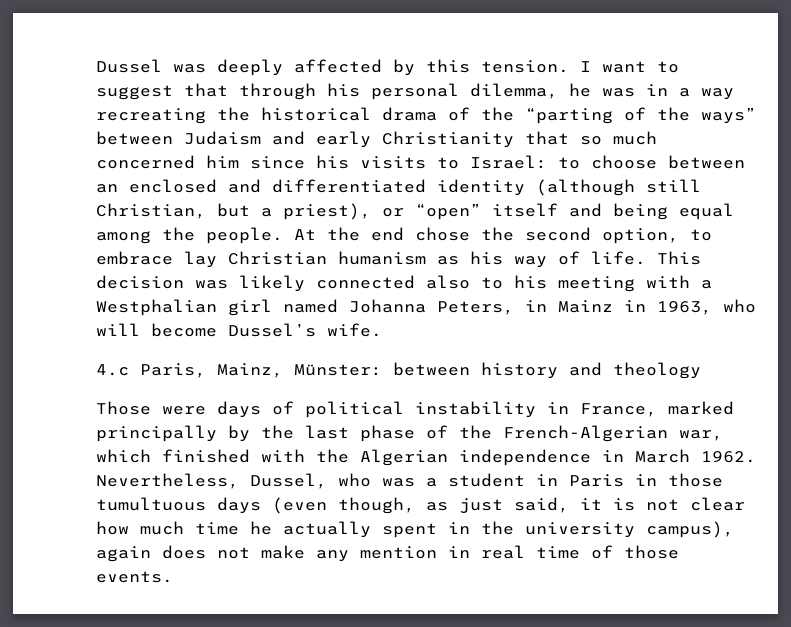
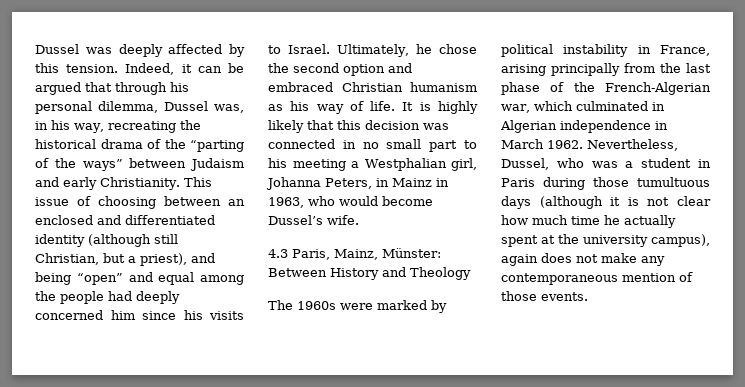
[580,61,679,73] [96,85,173,100] I want to suggest -> [125,63,244,75] [35,82,81,95] Indeed, it can be argued
[569,83,734,100] he was in a way -> [164,101,244,113] [35,120,104,133] Dussel was, in his way,
[382,131,657,148] [96,155,657,169] Christianity that so much concerned him since his visits to Israel: to choose -> [100,177,212,190] [35,196,156,209] Christianity. This issue of choosing
[382,203,734,220] [96,227,712,244] [96,251,217,268] or “open” itself and being equal among the people. At the end chose the second option, to embrace lay -> [191,253,215,263] [35,272,244,285] [35,291,180,304] [35,310,244,320] [268,44,477,57] [268,63,412,76] [268,82,333,92] and being “open” and equal among the people had deeply concerned him since his visits to Israel. Ultimately, he chose the second option and embraced
[657,251,701,265] [96,275,470,292] This decision was likely connected also -> [402,101,478,114] [268,120,449,133] [268,139,458,152] It is highly likely that this decision was connected in no small part
[646,275,690,288] with -> (346, 165) none
[228,299,338,316] girl named -> [451,158,477,171] girl,
[96,323,140,336] will -> [339,196,378,206] would
[96,364,129,376] 4.c -> [268,249,288,258] 4.3
[393,362,701,379] [96,401,294,418] between history and theology // Those were days of -> [268,267,471,280] [268,300,447,313] Between History and Theology // The 1960s were marked by
[668,401,734,415] [96,425,250,442] marked principally by -> [501,63,655,76] arising principally from
[162,449,349,463] finished with the -> [575,101,665,111] culminated in
[635,474,657,486] in -> [543,177,585,190] during
[272,497,569,514] (even though, as just said, -> [539,196,603,209] (although
[448,522,470,534] in -> [541,235,555,244] at
[360,545,580,559] mention in real time -> [501,273,676,285] contemporaneous mention

